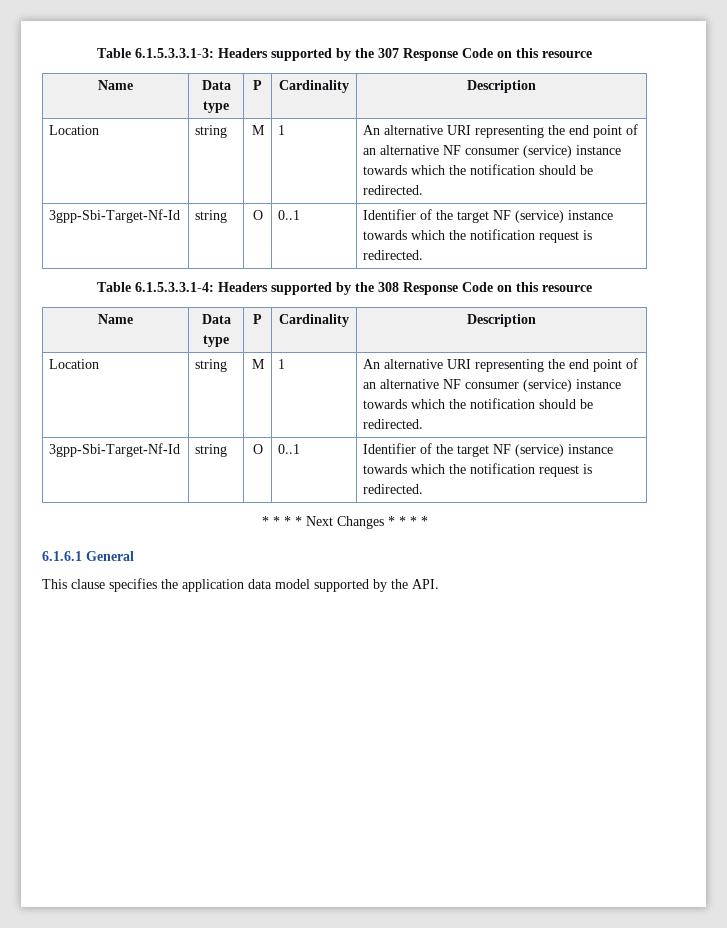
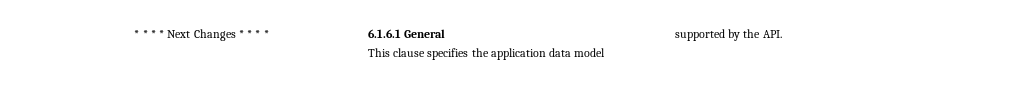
[97,48,592,61] [98,80,133,90] [201,80,231,90] [203,101,229,113] [253,80,262,90] [279,80,349,93] [467,80,536,93] [49,125,100,135] [195,125,228,138] [251,125,265,135] [278,125,286,135] [363,124,639,138] [363,145,622,158] [363,164,594,175] [363,185,424,195] [49,209,181,223] [195,210,228,223] [252,210,263,220] [278,210,301,220] [363,209,614,223] [363,229,593,243] [363,250,424,260] [97,282,592,295] [98,314,133,324] [201,314,231,324] [203,335,229,347] [253,314,262,324] [279,314,349,327] [467,314,536,327] [49,359,100,369] [195,359,228,372] [251,359,265,369] [278,359,286,369] [363,358,639,372] [363,379,622,392] [363,398,594,409] [363,419,424,429] [49,443,181,457] [195,444,228,457] [252,444,263,454] [278,444,301,454] [363,443,614,457] [363,463,593,477] [363,484,424,494] Table 6.1.5.3.3.1-3: Headers supported by the 307 Response Code on this resource // Name | Data type | P | Cardinality | Description // Location | string | M | 1 | An alternative URI representing the end point of an alternative NF consumer (service) instance towards which the notification should be redirected. // 3gpp-Sbi-Target-Nf-Id | string | O | 0..1 | Identifier of the target NF (service) instance towards which the notification request is redirected. // Table 6.1.5.3.3.1-4: Headers supported by the 308 Response Code on this resource // Name | Data type | P | Cardinality | Description // Location | string | M | 1 | An alternative URI representing the end point of an alternative NF consumer (service) instance towards which the notification should be redirected. // 3gpp-Sbi-Target-Nf-Id | string | O | 0..1 | Identifier of the target NF (service) instance towards which the notification request is redirected. // -> (134, 34) none

